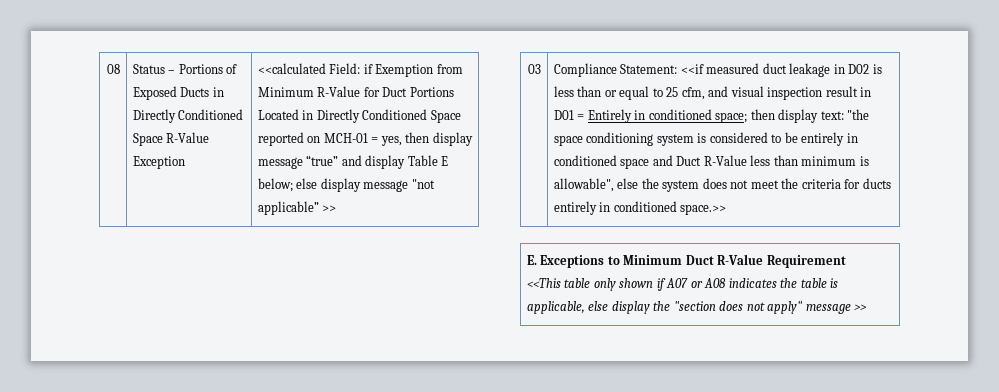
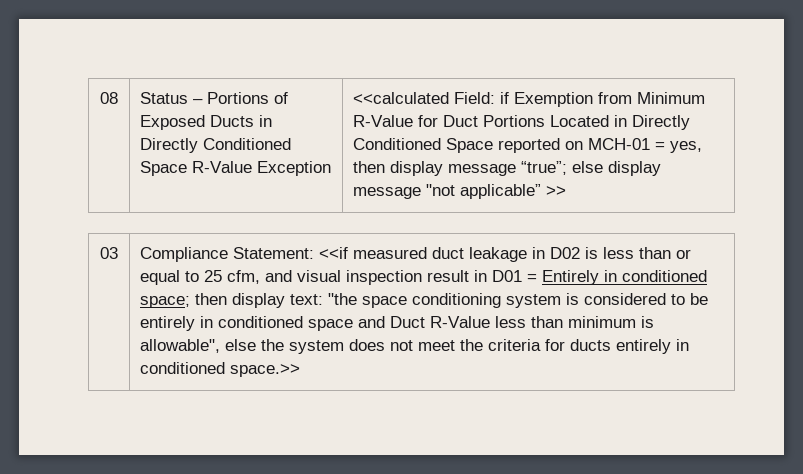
[306,155,449,169] [257,178,293,192] “true” and display Table E below; -> [521,161,568,175] “true”;
[526,254,846,268] [526,278,839,291] [526,301,868,314] // E. Exceptions to Minimum Duct R-Value Requirement // <<This table only shown if A07 or A08 indicates the table is applicable, else display the "section does not apply" message >> -> (301, 370) none

